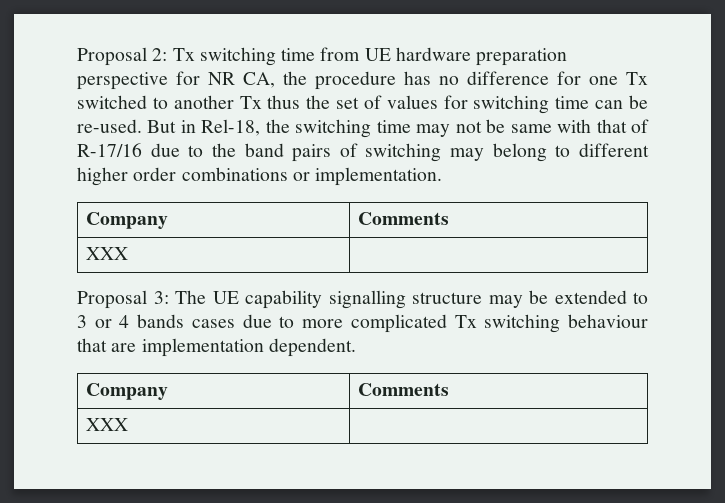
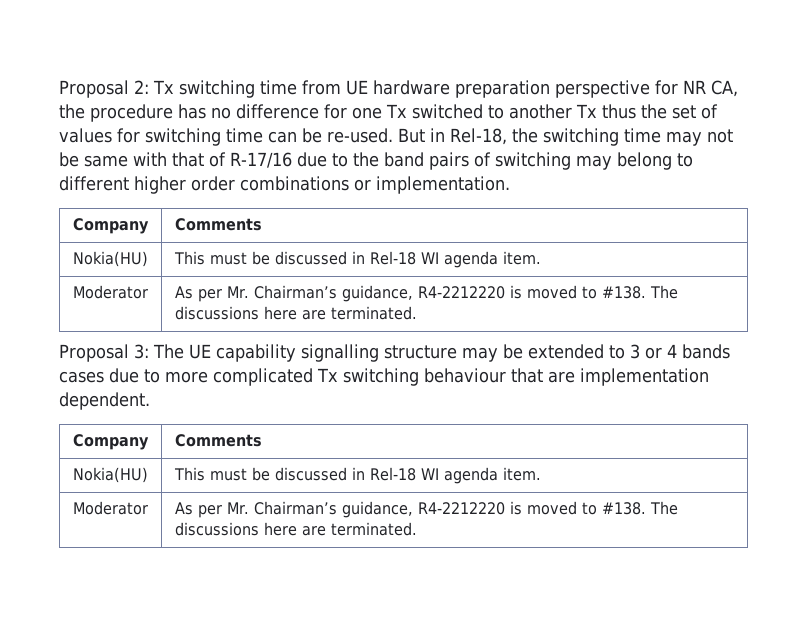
[86,247,129,260] XXX | -> [72,251,148,267] [173,251,541,268] [72,285,148,299] [174,285,679,302] [174,306,417,320] Nokia(HU) | This must be discussed in Rel-18 WI agenda item. // Moderator | As per Mr. Chairman’s guidance, R4-2212220 is moved to #138. The discussions here are terminated.
[86,418,129,431] XXX | -> [72,467,148,483] [173,467,541,484] [72,501,148,515] [174,501,679,518] [174,522,417,536] Nokia(HU) | This must be discussed in Rel-18 WI agenda item. // Moderator | As per Mr. Chairman’s guidance, R4-2212220 is moved to #138. The discussions here are terminated.

